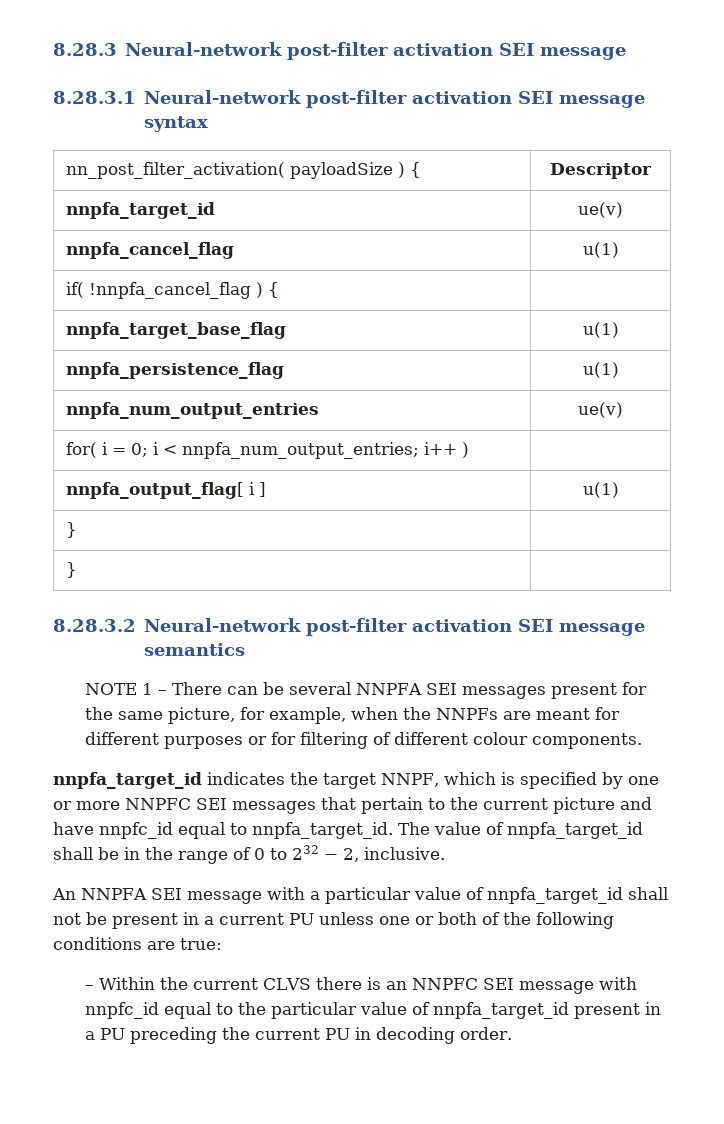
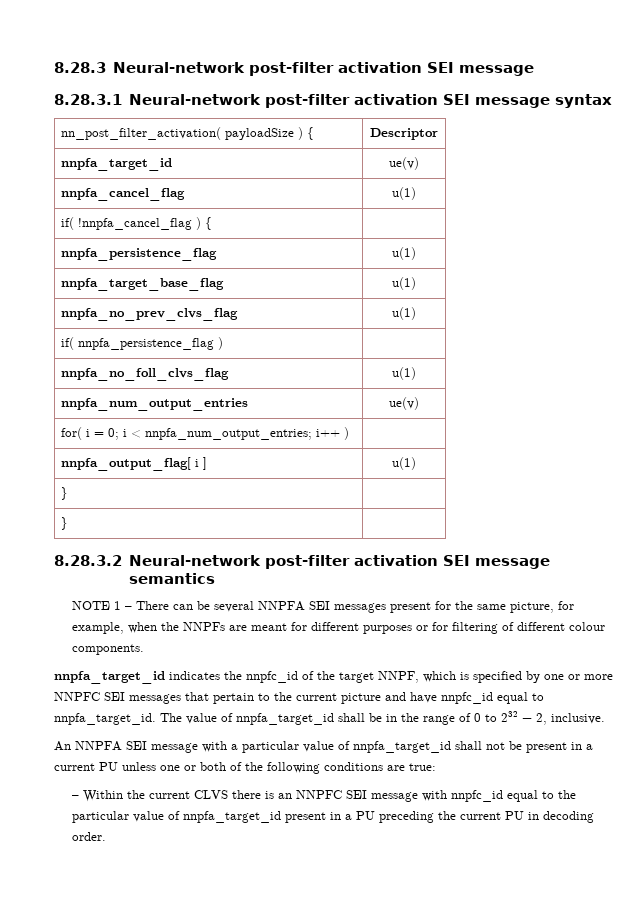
(279, 290) none -> [61,248,218,261] [392,247,416,260] // nnpfa_persistence_flag | u(1)
[65,362,284,379] nnpfa_persistence_flag -> [61,308,239,321] [392,307,416,320] [61,337,224,350] [61,368,230,381] nnpfa_no_prev_clvs_flag | u(1) // if( nnpfa_persistence_flag ) | // nnpfa_no_foll_clvs_flag
(318, 778) none -> [246,671,335,683] nnpfc_id of the

